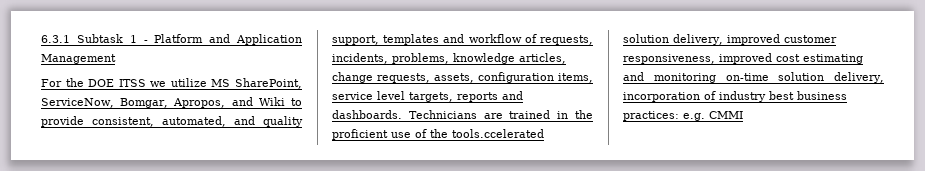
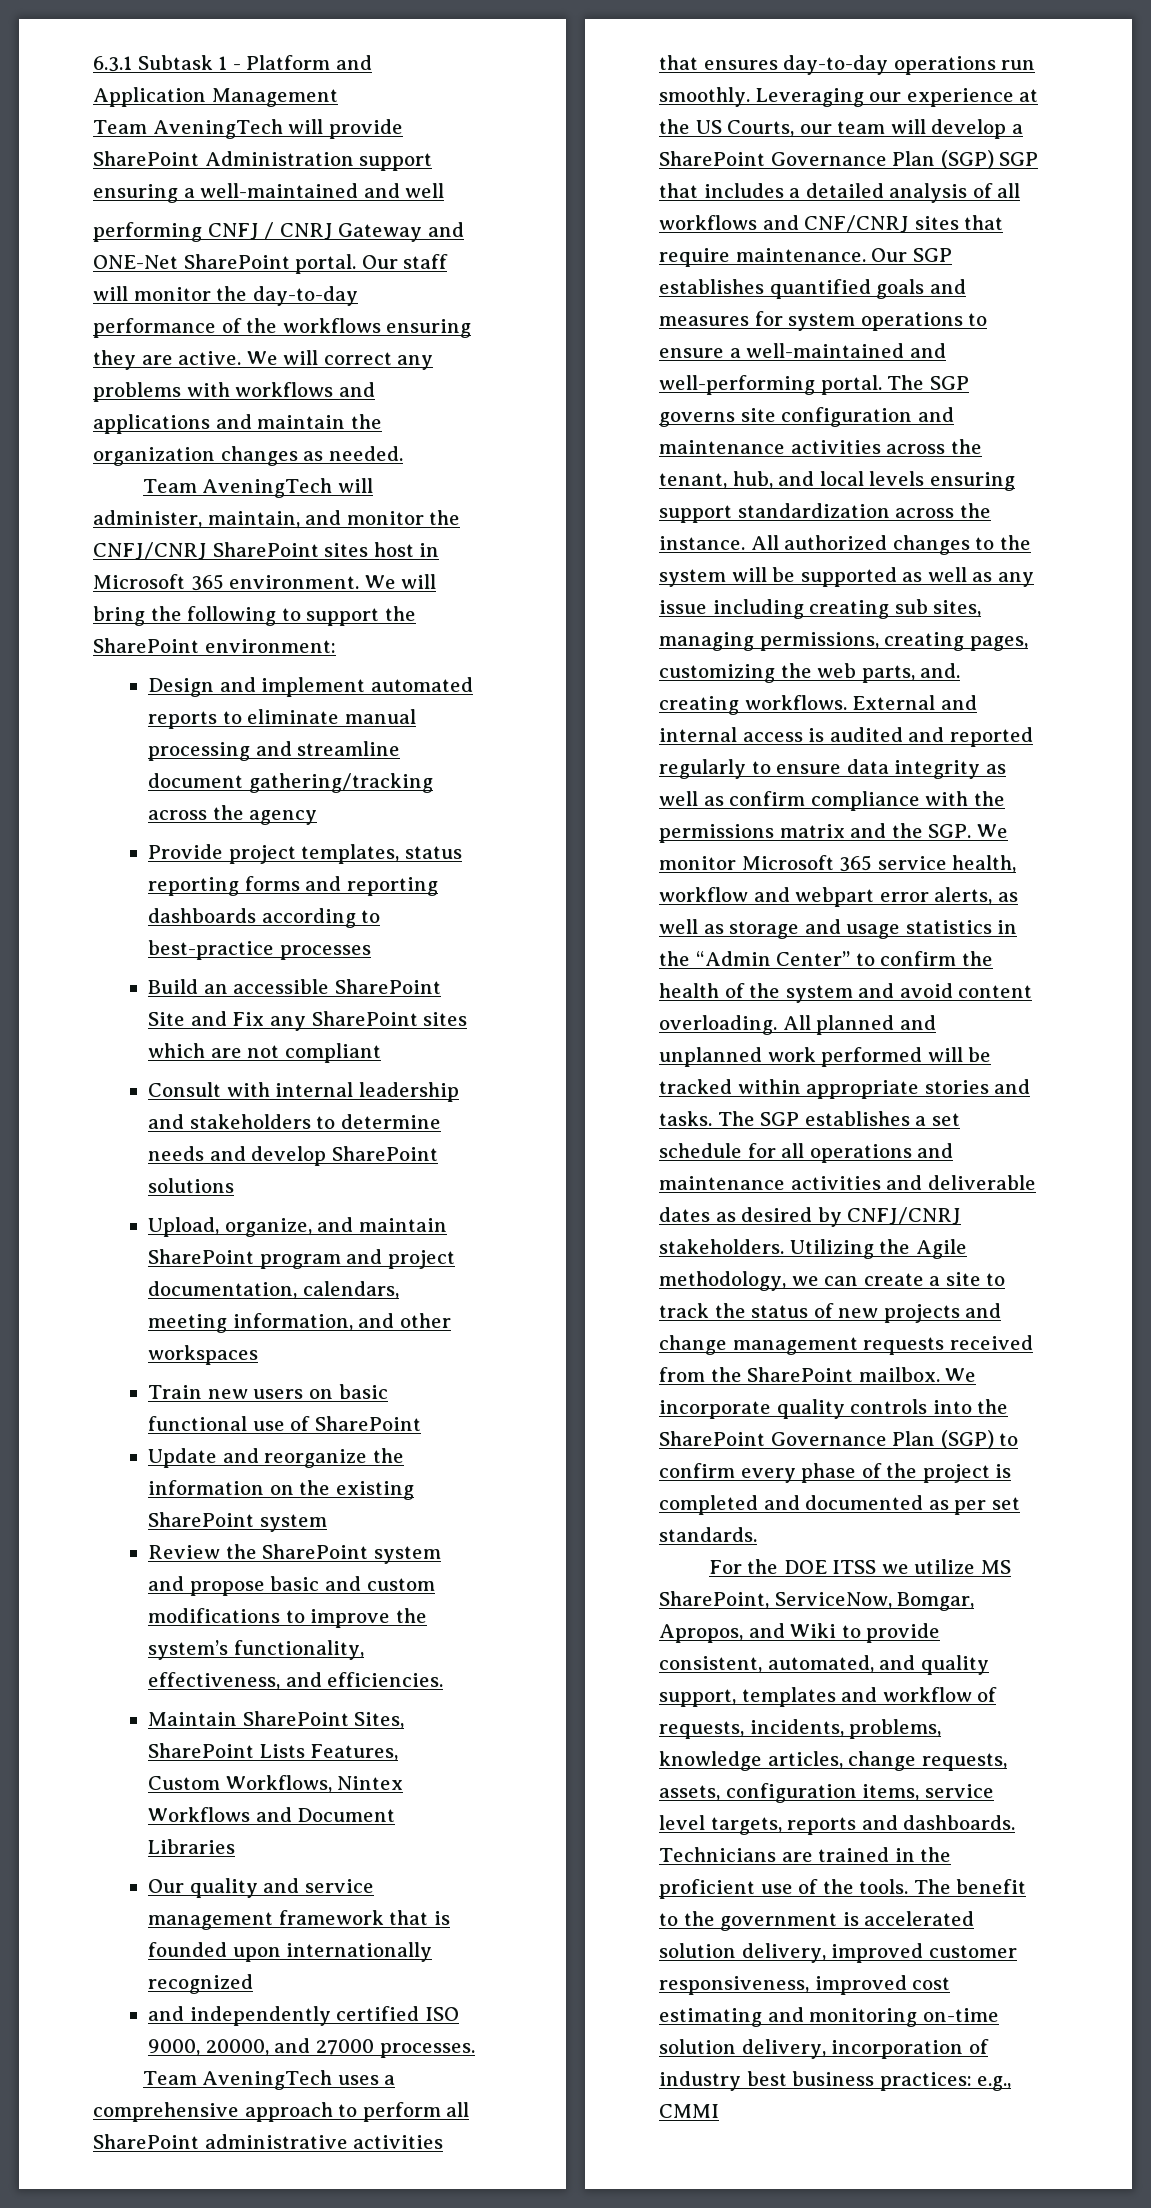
(116, 59) none -> [93,119,403,139] [93,151,433,171] [93,183,445,203] [93,222,464,242] [93,254,449,274] [93,286,358,306] [93,318,472,338] [93,350,434,370] [93,382,375,402] [93,414,382,434] [93,446,403,466] [142,478,373,498] [93,510,461,528] [93,542,440,560] [93,574,437,591] [93,606,416,626] [93,638,336,653] [148,677,474,697] [148,709,417,729] [148,741,401,761] [148,773,433,793] [148,805,318,825] [148,844,463,864] [148,876,439,896] [148,908,381,928] [148,940,371,960] [148,979,442,994] [148,1011,468,1031] [148,1043,382,1063] [148,1082,460,1102] [148,1114,442,1129] [148,1146,439,1166] [148,1178,235,1193] [148,1217,448,1237] [148,1249,456,1269] [148,1281,399,1299] [148,1313,452,1333] [148,1345,259,1365] [148,1384,388,1399] [148,1416,422,1431] [148,1448,405,1468] [148,1480,415,1500] [148,1512,327,1532] [148,1544,442,1564] [148,1576,435,1596] [148,1608,428,1628] [148,1640,364,1660] [148,1672,444,1690] [148,1711,405,1729] [148,1743,399,1761] [148,1775,404,1793] [148,1807,396,1822] [148,1839,236,1854] [148,1878,375,1898] [148,1910,451,1930] [148,1942,433,1962] [148,1974,254,1994] [148,2006,460,2026] [148,2038,475,2058] [142,2070,396,2090] [93,2102,470,2122] [93,2134,444,2149] [659,55,1036,75] [659,87,1039,107] [659,119,1023,139] [659,150,1039,169] [659,183,1021,203] [659,215,1004,233] [659,248,952,267] [659,279,966,299] [659,311,988,331] [659,343,946,358] [659,375,969,395] [659,407,954,427] [659,439,982,454] [659,471,1015,491] [659,503,991,523] [659,535,1031,555] [659,567,1034,587] [659,599,982,619] [659,632,1028,651] [659,663,961,683] [659,695,977,715] [659,727,1033,747] [659,759,1006,779] [659,791,1005,811] [659,823,1008,843] [659,855,1017,873] [659,887,1018,907] [659,919,1018,939] [659,951,993,966] [659,983,1033,1003] [659,1015,936,1035] [659,1047,992,1067] [659,1079,1031,1099] [659,1111,960,1126] [659,1143,954,1163] [659,1175,1036,1190] [659,1207,962,1227] [659,1239,967,1259] [659,1271,1006,1291] [659,1303,1002,1323] [659,1335,1033,1355] [659,1367,977,1382] [659,1399,1009,1419] [659,1430,1019,1449] [659,1463,1012,1483] [659,1495,1020,1515] [659,1527,757,1542] // Team AveningTech will provide SharePoint Administration support ensuring a well-maintained and well // performing CNFJ / CNRJ Gateway and ONE-Net SharePoint portal. Our staff will monitor the day-to-day performance of the workflows ensuring they are active. We will correct any problems with workflows and applications and maintain the organization changes as needed. // Team AveningTech will administer, maintain, and monitor the CNFJ/CNRJ SharePoint sites host in Microsoft 365 environment. We will bring the following to support the SharePoint environment: // Design and implement automated reports to eliminate manual processing and streamline document gathering/tracking across the agency // Provide project templates, status reporting forms and reporting dashboards according to best-practice processes // Build an accessible SharePoint Site and Fix any SharePoint sites which are not compliant // Consult with internal leadership and stakeholders to determine needs and develop SharePoint solutions // Upload, organize, and maintain SharePoint program and project documentation, calendars, meeting information, and other workspaces // Train new users on basic functional use of SharePoint // Update and reorganize the information on the existing SharePoint system // Review the SharePoint system and propose basic and custom modifications to improve the system’s functionality, effectiveness, and efficiencies. // Maintain SharePoint Sites, SharePoint Lists Features, Custom Workflows, Nintex Workflows and Document Libraries // Our quality and service management framework that is founded upon internationally recognized // and independently certified ISO 9000, 20000, and 27000 processes. // Team AveningTech uses a comprehensive approach to perform all SharePoint administrative activities that ensures day-to-day operations run smoothly. Leveraging our experience at the US Courts, our team will develop a SharePoint Governance Plan (SGP) SGP that includes a detailed analysis of all workflows and CNF/CNRJ sites that require maintenance. Our SGP establishes quantified goals and measures for system operations to ensure a well-maintained and well-performing portal. The SGP governs site configuration and maintenance activities across the tenant, hub, and local levels ensuring support standardization across the instance. All authorized changes to the system will be supported as well as any issue including creating sub sites, managing permissions, creating pages, customizing the web parts, and. creating workflows. External and internal access is audited and reported regularly to ensure data integrity as well as confirm compliance with the permissions matrix and the SGP. We monitor Microsoft 365 service health, workflow and webpart error alerts, as well as storage and usage statistics in the “Admin Center” to confirm the health of the system and avoid content overloading. All planned and unplanned work performed will be tracked within appropriate stories and tasks. The SGP establishes a set schedule for all operations and maintenance activities and deliverable dates as desired by CNFJ/CNRJ stakeholders. Utilizing the Agile methodology, we can create a site to track the status of new projects and change management requests received from the SharePoint mailbox. We incorporate quality controls into the SharePoint Governance Plan (SGP) to confirm every phase of the project is completed and documented as per set standards.
[452,129,544,138] tools.ccelerated -> [859,1879,1027,1894] [659,1911,975,1931] tools. The benefit to the government is accelerated
[683,113,705,121] e.g. -> [977,2076,1012,2091] e.g.,

